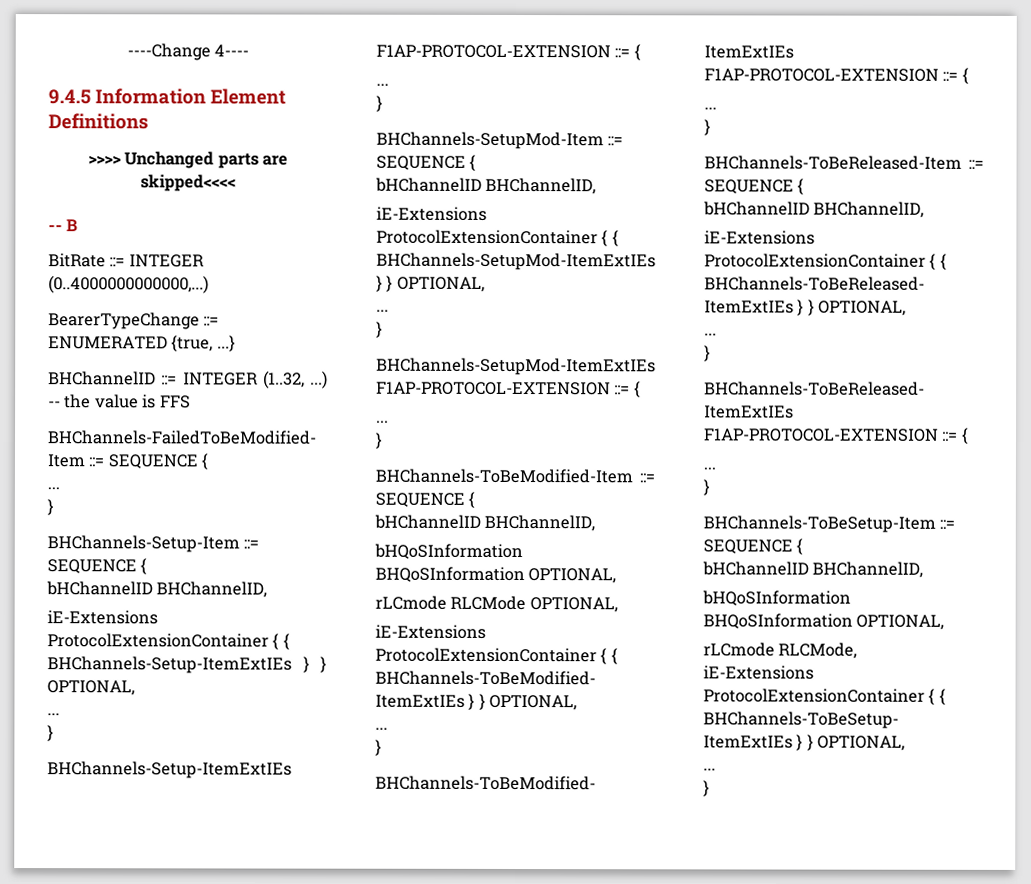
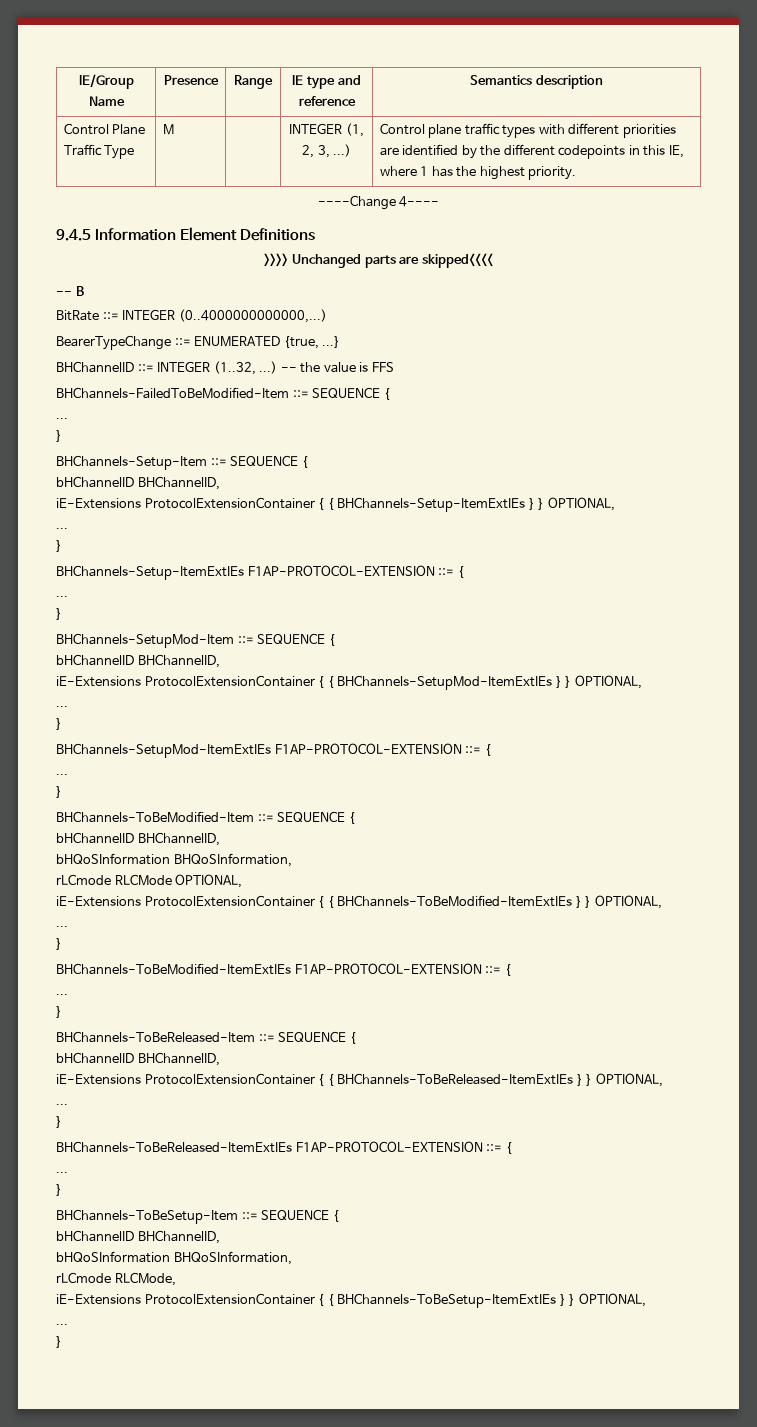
(126, 52) none -> [78,74,134,89] [88,96,125,106] [163,75,219,85] [234,75,273,89] [292,75,361,89] [298,96,356,106] [470,75,603,89] [63,123,146,135] [63,144,135,159] [162,124,174,135] [289,123,364,137] [301,144,352,158] [379,123,676,138] [379,144,684,159] [379,166,577,180] IE/Group Name | Presence | Range | IE type and reference | Semantics description // Control Plane Traffic Type | M | | INTEGER (1, 2, 3, ...) | Control plane traffic types with different priorities are identified by the different codepoints in this IE, where 1 has the highest priority. //
[375,566,617,584] BHQoSInformation OPTIONAL, -> [173,853,292,867] BHQoSInformation,
[703,613,945,630] BHQoSInformation OPTIONAL, -> [173,1251,292,1265] BHQoSInformation,

